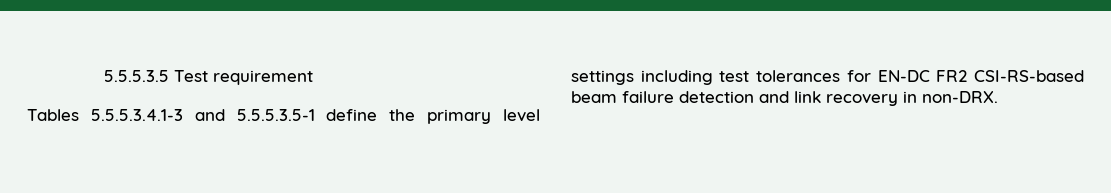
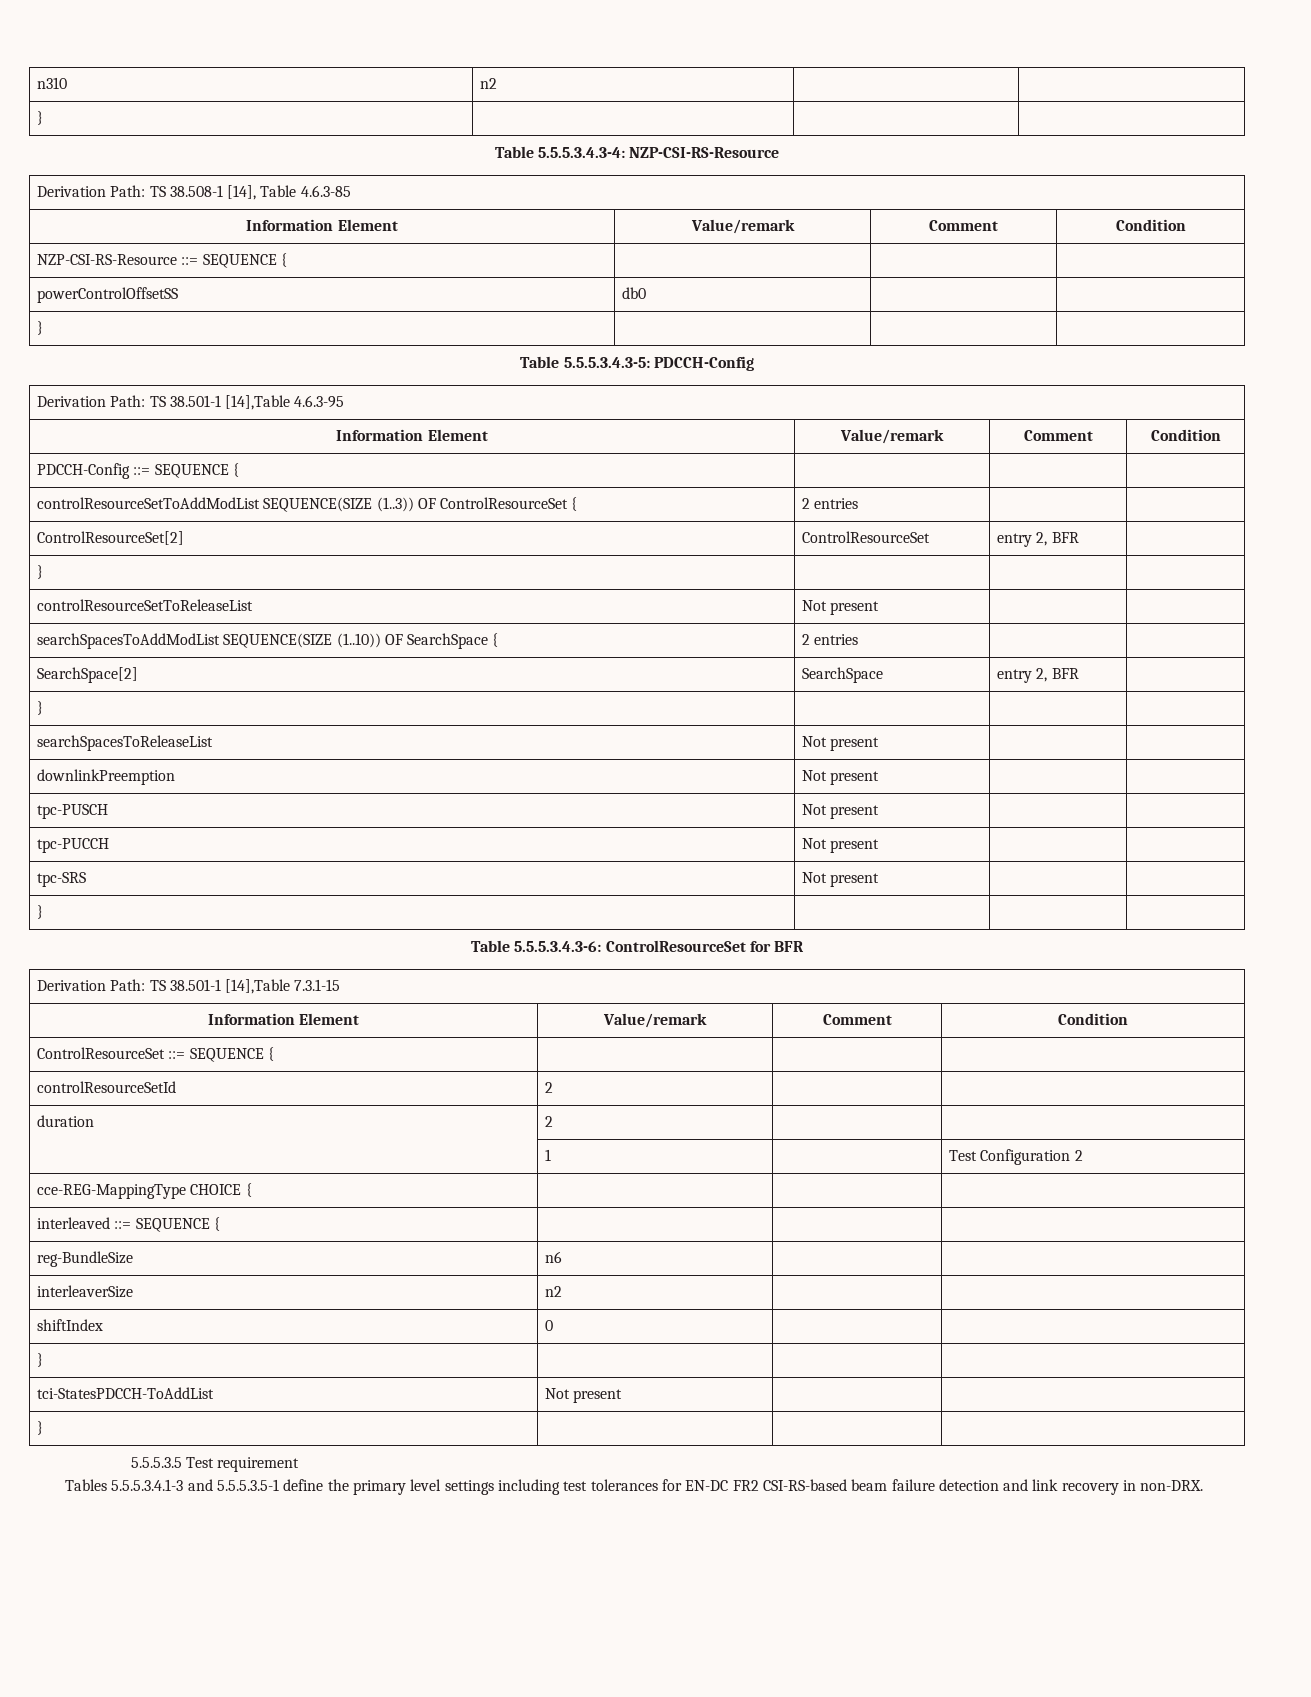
(104, 76) none -> [36,77,67,89] [479,78,497,89] [36,111,43,125] [494,146,780,158] [36,185,351,200] [246,219,398,231] [690,219,795,234] [929,220,998,231] [1115,219,1186,231] [36,253,287,268] [36,287,178,303] [621,287,646,299] [36,321,43,335] [520,356,754,371] [36,395,345,410] [336,429,488,441] [840,429,944,444] [1023,430,1093,441] [1150,429,1221,441] [36,463,239,479] [36,497,578,512] [801,498,859,509] [36,531,184,545] [801,531,930,543] [996,532,1079,547] [36,565,43,579] [36,599,253,611] [801,600,880,615] [36,633,499,649] [801,634,859,645] [36,667,138,683] [801,667,883,683] [996,668,1079,683] [36,701,43,715] [36,735,213,751] [801,736,880,751] [36,769,175,785] [801,770,880,785] [36,804,108,819] [801,804,880,819] [36,838,109,853] [801,838,880,853] [36,872,86,887] [801,872,880,887] [36,905,43,919] [470,940,805,952] [36,979,341,994] [207,1013,360,1025] [603,1013,707,1028] [822,1014,892,1025] [1058,1013,1128,1025] [36,1047,274,1062] [36,1081,176,1093] [544,1082,553,1093] [36,1115,94,1127] [544,1116,553,1127] [544,1149,551,1161] [948,1149,1083,1165] [36,1183,252,1199] [36,1217,220,1232] [36,1251,133,1267] [544,1251,562,1263] [36,1285,133,1298] [544,1286,562,1297] [36,1319,103,1331] [544,1320,553,1331] [36,1353,43,1367] [36,1387,214,1399] [544,1388,623,1403] [36,1421,43,1435] n310 | n2 | | // } | | | // Table 5.5.5.3.4.3-4: NZP-CSI-RS-Resource // Derivation Path: TS 38.508-1 [14], Table 4.6.3-85 // Information Element | Value/remark | Comment | Condition // NZP-CSI-RS-Resource ::= SEQUENCE { | | | // powerControlOffsetSS | db0 | | // } | | | // Table 5.5.5.3.4.3-5: PDCCH-Config // Derivation Path: TS 38.501-1 [14],Table 4.6.3-95 // Information Element | Value/remark | Comment | Condition // PDCCH-Config ::= SEQUENCE { | | | // controlResourceSetToAddModList SEQUENCE(SIZE (1..3)) OF ControlResourceSet { | 2 entries | | // ControlResourceSet[2] | ControlResourceSet | entry 2, BFR | // } | | | // controlResourceSetToReleaseList | Not present | | // searchSpacesToAddModList SEQUENCE(SIZE (1..10)) OF SearchSpace { | 2 entries | | // SearchSpace[2] | SearchSpace | entry 2, BFR | // } | | | // searchSpacesToReleaseList | Not present | | // downlinkPreemption | Not present | | // tpc-PUSCH | Not present | | // tpc-PUCCH | Not present | | // tpc-SRS | Not present | | // } | | | // Table 5.5.5.3.4.3-6: ControlResourceSet for BFR // Derivation Path: TS 38.501-1 [14],Table 7.3.1-15 // Information Element | Value/remark | Comment | Condition // ControlResourceSet ::= SEQUENCE { | | | // controlResourceSetId | 2 | | // duration | 2 | | // | 1 | | Test Configuration 2 // cce-REG-MappingType CHOICE { | | | // interleaved ::= SEQUENCE { | | | // reg-BundleSize | n6 | | // interleaverSize | n2 | | // shiftIndex | 0 | | // } | | | // tci-StatesPDCCH-ToAddList | Not present | | // } | | | //

